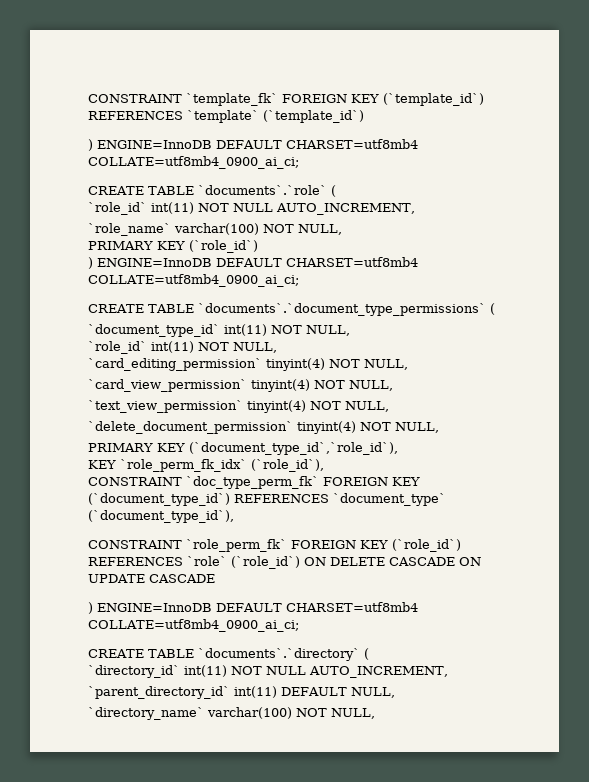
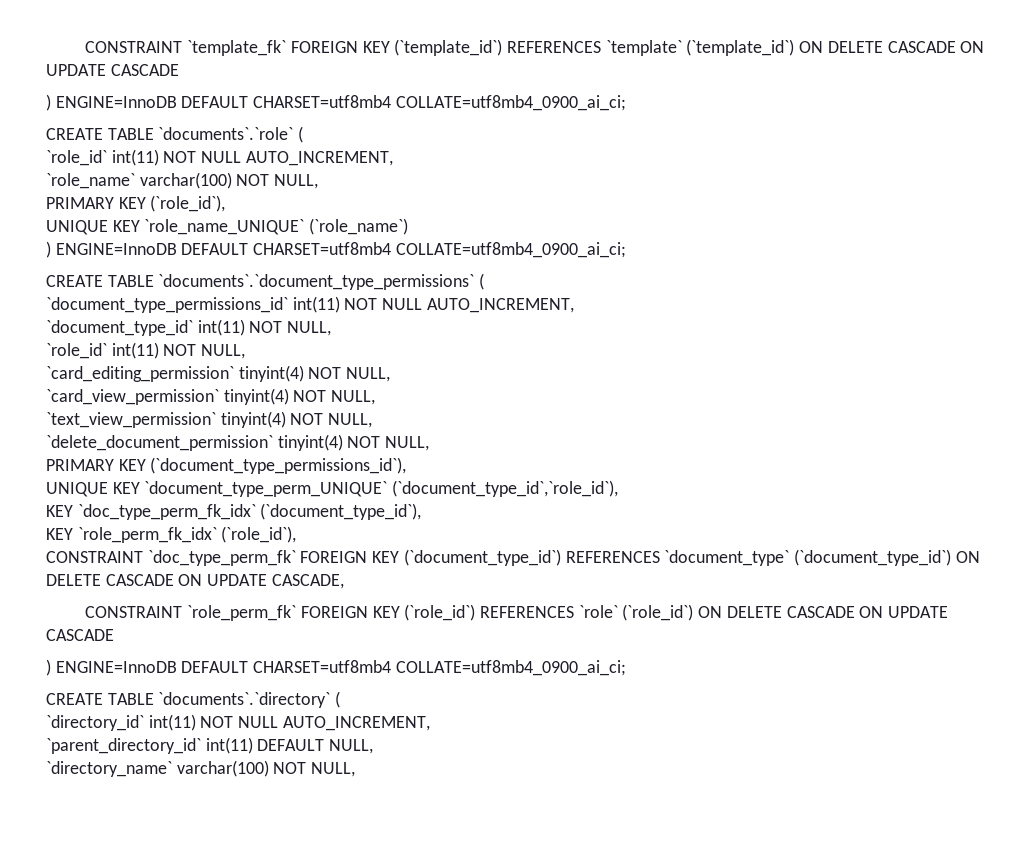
(364, 116) none -> [799,41,985,53] [46,64,179,76] ON DELETE CASCADE ON UPDATE CASCADE
[189,240,258,253] (`role_id`) -> [150,195,226,212] [46,218,409,235] (`role_id`), // UNIQUE KEY `role_name_UNIQUE` (`role_name`)
(495, 309) none -> [46,296,574,313] // `document_type_permissions_id` int(11) NOT NULL AUTO_INCREMENT,
[189,442,398,455] (`document_type_id`,`role_id`), -> [150,457,407,474] [46,480,619,497] [46,503,422,520] (`document_type_permissions_id`), // UNIQUE KEY `document_type_perm_UNIQUE` (`document_type_id`,`role_id`), // KEY `doc_type_perm_fk_idx` (`document_type_id`),
[88,510,234,523] (`document_type_id`), -> [794,549,980,566] [46,574,344,589] (`document_type_id`) ON DELETE CASCADE ON UPDATE CASCADE,

